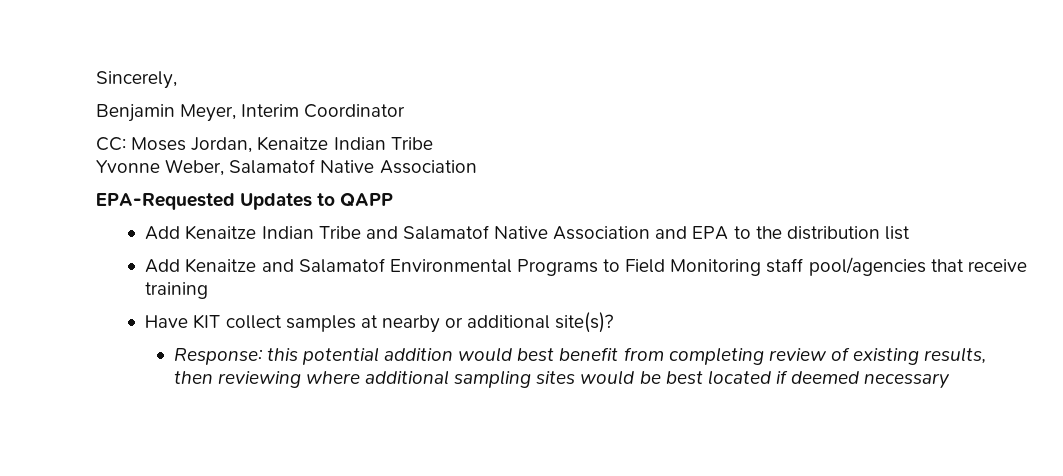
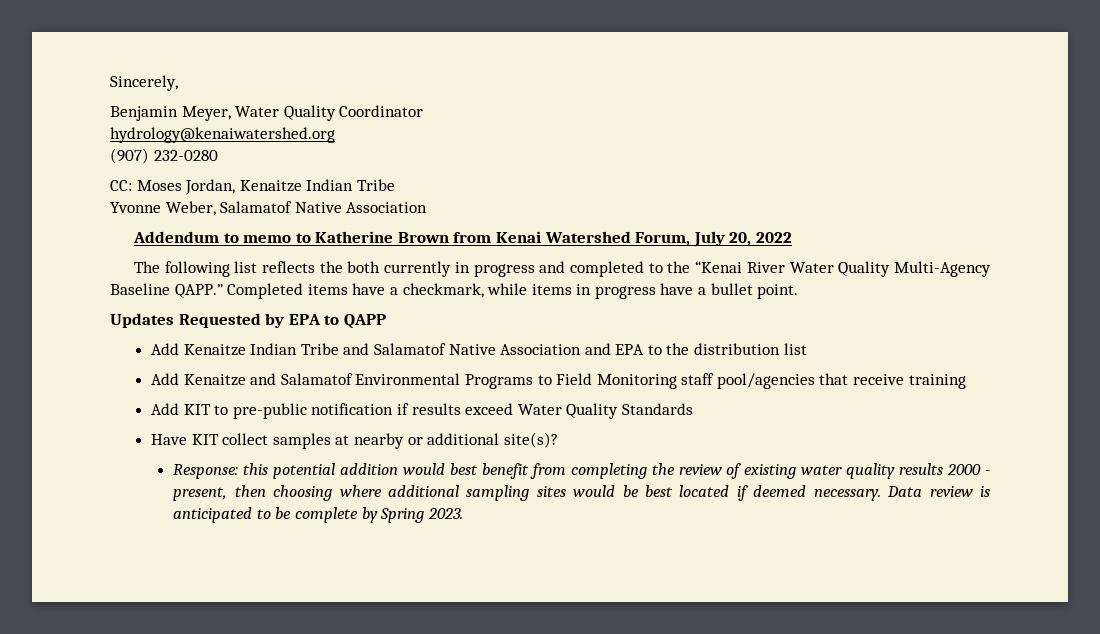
[241,104,300,117] Interim -> [235,105,336,121] Water Quality
(406, 111) none -> [110,127,335,143] [110,148,218,164] // hydrology@kenaiwatershed.org // (907) 232-0280
[96,193,313,210] EPA-Requested Updates -> [132,231,793,247] [133,261,991,277] [110,283,799,299] [110,313,321,328] Addendum to memo to Katherine Brown from Kenai Watershed Forum, July 20, 2022 // The following list reflects the both currently in progress and completed to the “Kenai River Water Quality Multi-Agency Baseline QAPP.” Completed items have a checkmark, while items in progress have a bullet point. // Updates Requested by EPA
(209, 290) none -> [150,403,693,419] // Add KIT to pre-public notification if results exceed Water Quality Standards
(764, 356) none -> [651,463,675,475] the
[924,347,987,364] [173,371,301,388] results, then reviewing -> [801,463,990,479] [173,485,333,501] water quality results 2000 - present, then choosing
[864,373,951,389] necessary -> [813,486,990,501] [173,507,463,523] necessary. Data review is anticipated to be complete by Spring 2023.

